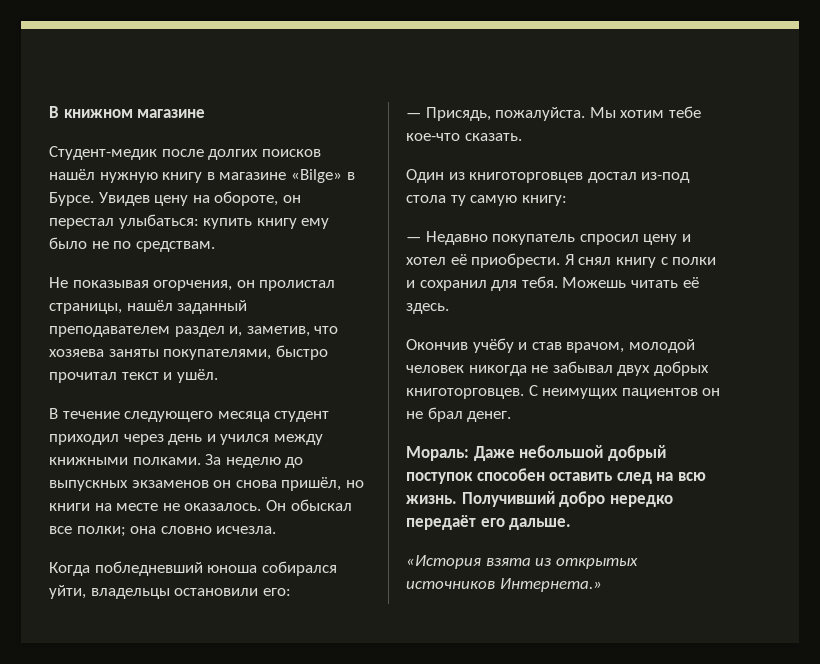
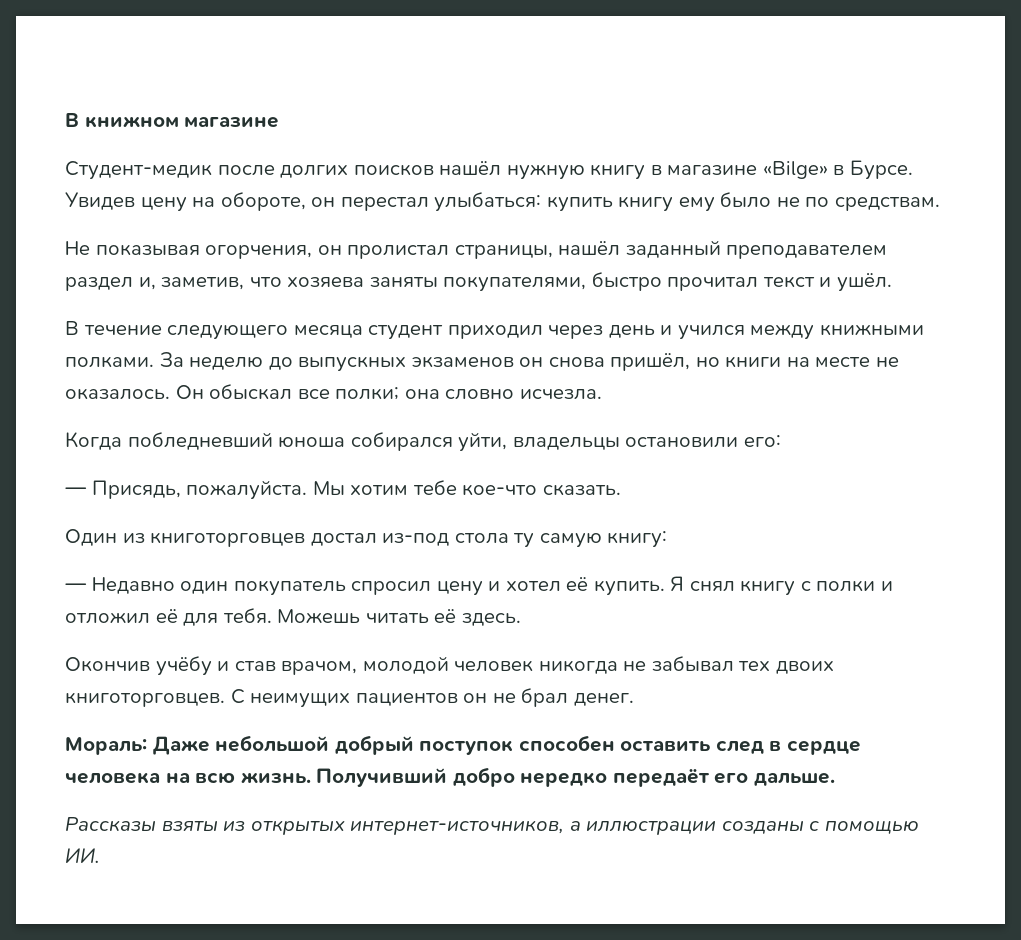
(488, 238) none -> [180,581,229,594] один
[471,253,561,268] приобрести. -> [593,580,665,596] купить.
[419,280,487,291] сохранил -> [65,609,178,624] отложил её
[617,361,709,376] двух добрых -> [738,661,834,674] тех двоих
(652, 478) none -> [769,741,861,755] [65,772,160,784] в сердце человека
[406,555,638,569] [406,578,602,592] «История взята из открытых источников Интернета.» -> [65,817,919,835] [65,848,100,863] Рассказы взяты из открытых интернет-источников, а иллюстрации созданы с помощью ИИ.

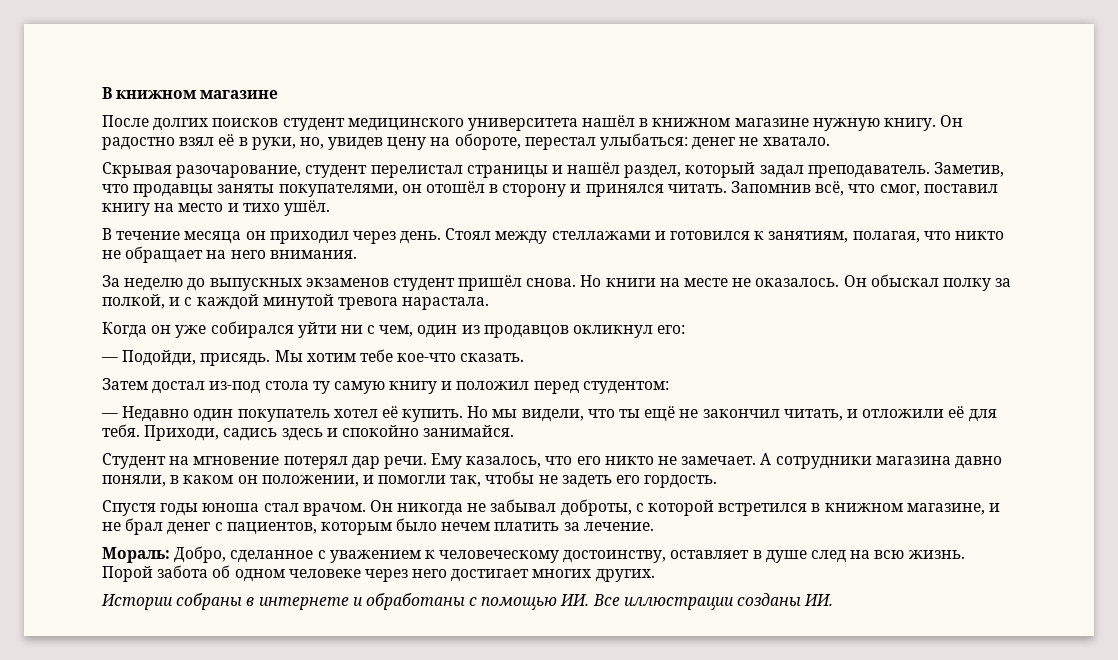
[65,160,913,180] [65,192,135,210] Студент-медик после долгих поисков нашёл нужную книгу в магазине «Bilge» в Бурсе. Увидев -> [102,115,964,131] [102,134,384,150] После долгих поисков студент медицинского университета нашёл в книжном магазине нужную книгу. Он радостно взял её в руки, но, увидев
[311,197,336,207] он -> (521, 141) none
[546,192,940,212] [65,240,888,259] [65,272,892,292] [65,321,924,340] [65,356,154,368] купить книгу ему было не по средствам. // Не показывая огорчения, он пролистал страницы, нашёл заданный преподавателем раздел и, заметив, что хозяева заняты покупателями, быстро прочитал текст и ушёл. // В течение следующего месяца студент приходил через день и учился между книжными полками. -> [692,137,830,150] [102,162,1005,178] [102,181,998,197] [102,200,330,216] [102,228,1004,244] [102,246,357,263] денег не хватало. // Скрывая разочарование, студент перелистал страницы и нашёл раздел, который задал преподаватель. Заметив, что продавцы заняты покупателями, он отошёл в сторону и принялся читать. Запомнив всё, что смог, поставил книгу на место и тихо ушёл. // В течение месяца он приходил через день. Стоял между стеллажами и готовился к занятиям, полагая, что никто не обращает на него внимания. //
[519,353,720,371] он снова пришёл, но -> [392,275,602,291] студент пришёл снова. Но
[297,387,602,400] [65,431,739,452] все полки; она словно исчезла. // Когда побледневший юноша собирался уйти, владельцы остановили -> [942,278,1012,291] [102,294,490,310] [102,321,654,338] полку за полкой, и с каждой минутой тревога нарастала. // Когда он уже собирался уйти ни с чем, один из продавцов окликнул
[91,480,308,500] Присядь, пожалуйста. -> [122,350,271,366] Подойди, присядь.
[65,529,306,547] Один из книготорговцев -> [102,378,148,390] Затем
[607,531,668,548] книгу: -> [389,381,669,394] книгу и положил перед студентом:
[351,576,894,596] [65,608,521,626] [65,656,834,676] [65,688,634,708] [65,735,861,755] [65,767,835,787] [65,817,919,835] спросил цену и хотел её купить. Я снял книгу с полки и отложил её для тебя. Можешь читать её здесь. // Окончив учёбу и став врачом, молодой человек никогда не забывал тех двоих книготорговцев. С неимущих пациентов он не брал денег. // Мораль: Даже небольшой добрый поступок способен оставить след в сердце человека на всю жизнь. Получивший добро нередко передаёт его дальше. // Рассказы взяты из открытых интернет-источников, а иллюстрации созданы с помощью -> [333,406,997,422] [102,424,515,441] [102,453,1002,469] [102,471,718,488] [102,499,1000,516] [102,518,654,535] [102,546,965,563] [102,565,655,582] [101,593,802,610] хотел её купить. Но мы видели, что ты ещё не закончил читать, и отложили её для тебя. Приходи, садись здесь и спокойно занимайся. // Студент на мгновение потерял дар речи. Ему казалось, что его никто не замечает. А сотрудники магазина давно поняли, в каком он положении, и помогли так, чтобы не задеть его гордость. // Спустя годы юноша стал врачом. Он никогда не забывал доброты, с которой встретился в книжном магазине, и не брал денег с пациентов, которым было нечем платить за лечение. // Мораль: Добро, сделанное с уважением к человеческому достоинству, оставляет в душе след на всю жизнь. Порой забота об одном человеке через него достигает многих других. // Истории собраны в интернете и обработаны с помощью ИИ. Все иллюстрации созданы

